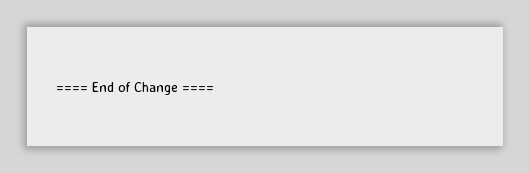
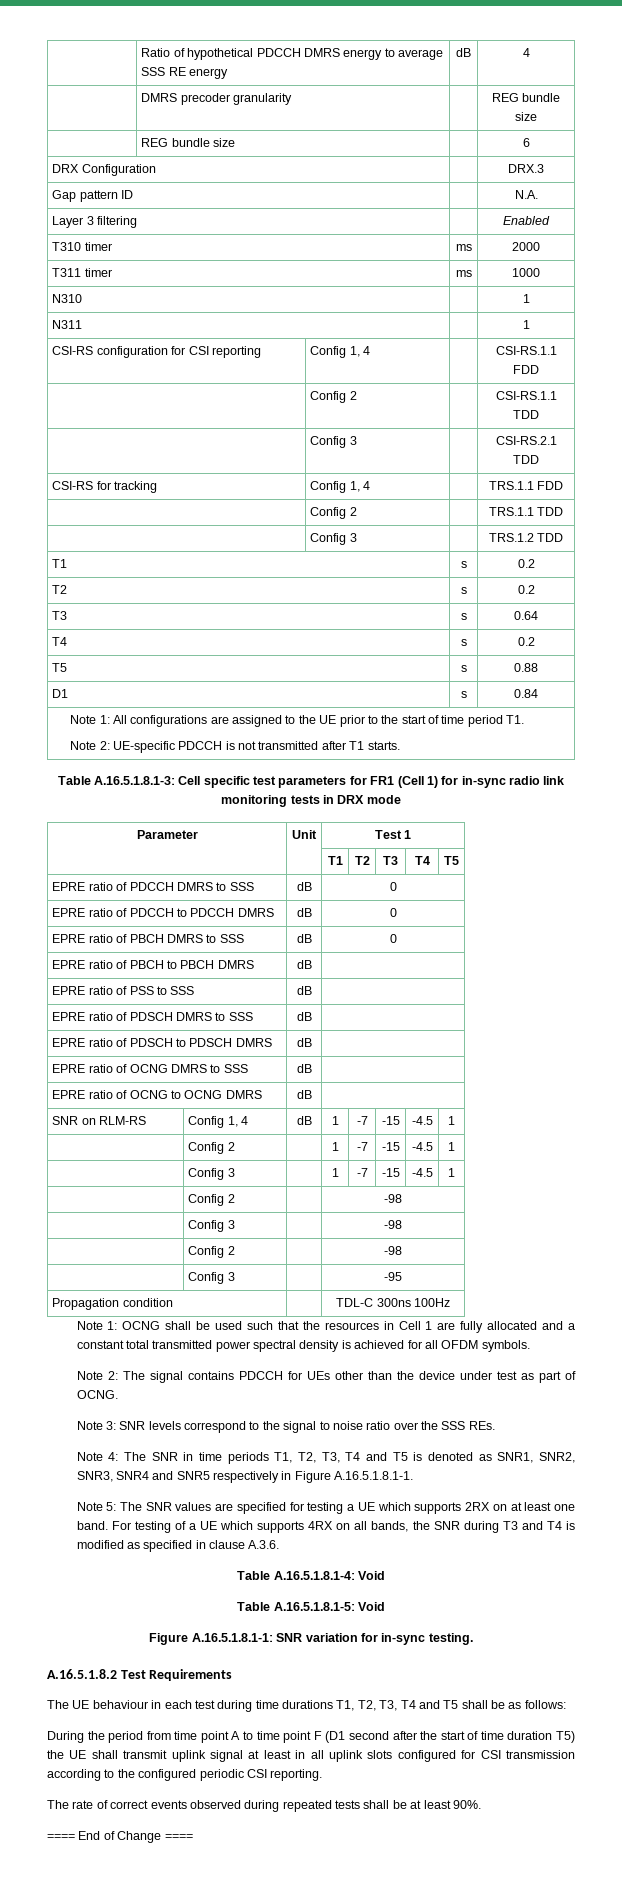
(56, 89) none -> [141,48,444,60] [141,67,229,79] [456,48,471,57] [522,48,530,57] [141,93,293,105] [491,93,561,102] [515,112,537,121] [141,138,236,147] [522,138,530,147] [52,164,156,176] [508,164,544,173] [52,190,134,202] [514,190,538,199] [52,216,138,228] [503,216,550,225] [52,242,112,251] [455,244,472,251] [512,242,540,251] [52,268,112,277] [455,270,472,277] [512,268,540,277] [52,294,83,303] [522,294,530,303] [52,320,83,329] [522,320,530,329] [52,346,261,358] [310,346,371,358] [495,346,557,355] [513,365,539,374] [310,391,357,403] [495,391,557,400] [513,410,539,419] [310,436,357,448] [495,436,557,445] [513,455,539,464] [52,481,158,493] [310,481,371,493] [488,481,564,490] [310,507,357,519] [488,507,564,516] [310,533,357,545] [488,533,564,542] [52,559,68,568] [460,561,467,568] [517,559,535,568] [52,585,68,594] [460,587,467,594] [517,585,535,594] [52,611,68,620] [460,613,467,620] [514,611,538,620] [52,637,68,646] [460,639,467,646] [517,637,535,646] [52,663,68,672] [460,665,467,672] [514,663,538,672] [52,689,69,698] [460,691,467,698] [514,689,538,698] [70,715,525,727] [70,741,400,753] [57,776,565,788] [221,795,401,807] [136,830,198,839] [292,830,317,839] [374,830,412,839] [327,856,343,865] [354,856,370,865] [383,856,398,865] [414,856,430,865] [444,856,459,865] [52,882,254,891] [296,882,312,891] [389,882,397,891] [52,908,274,917] [296,908,312,917] [389,908,397,917] [52,934,244,943] [296,934,312,943] [389,934,397,943] [52,960,254,969] [296,960,312,969] [52,986,195,995] [296,986,312,995] [52,1012,253,1021] [296,1012,312,1021] [52,1038,272,1047] [296,1038,312,1047] [52,1064,248,1073] [296,1064,312,1073] [52,1090,262,1099] [296,1090,312,1099] [52,1116,147,1125] [188,1116,249,1128] [296,1116,312,1125] [331,1116,339,1125] [356,1116,368,1125] [381,1116,400,1125] [411,1116,433,1125] [448,1116,455,1125] [188,1142,235,1154] [331,1142,339,1151] [356,1142,368,1151] [381,1142,400,1151] [411,1142,433,1151] [448,1142,455,1151] [188,1168,235,1180] [331,1168,339,1177] [356,1168,368,1177] [381,1168,400,1177] [411,1168,433,1177] [448,1168,455,1177] [188,1194,235,1206] [384,1194,402,1203] [188,1220,235,1232] [384,1220,402,1229] [188,1246,235,1258] [384,1246,402,1255] [188,1272,235,1284] [384,1272,402,1281] [52,1298,173,1310] [336,1298,450,1307] [76,1321,575,1333] [76,1340,530,1352] [76,1371,576,1383] [76,1390,118,1399] [76,1421,495,1433] [76,1452,576,1464] [76,1471,414,1483] [76,1502,576,1514] [76,1521,575,1533] [76,1540,280,1552] [237,1571,385,1580] [237,1602,385,1611] [149,1633,473,1645] [47,1669,233,1681] [47,1700,566,1712] [47,1731,575,1743] [47,1750,575,1762] [47,1769,323,1781] [47,1800,481,1812] | Ratio of hypothetical PDCCH DMRS energy to average SSS RE energy | dB | 4 // | DMRS precoder granularity | | REG bundle size // | REG bundle size | | 6 // DRX Configuration | | DRX.3 // Gap pattern ID | | N.A. // Layer 3 filtering | | Enabled // T310 timer | ms | 2000 // T311 timer | ms | 1000 // N310 | | 1 // N311 | | 1 // CSI-RS configuration for CSI reporting | Config 1, 4 | | CSI-RS.1.1 FDD // | Config 2 | | CSI-RS.1.1 TDD // | Config 3 | | CSI-RS.2.1 TDD // CSI-RS for tracking | Config 1, 4 | | TRS.1.1 FDD // | Config 2 | | TRS.1.1 TDD // | Config 3 | | TRS.1.2 TDD // T1 | s | 0.2 // T2 | s | 0.2 // T3 | s | 0.64 // T4 | s | 0.2 // T5 | s | 0.88 // D1 | s | 0.84 // Note 1: All configurations are assigned to the UE prior to the start of time period T1. // Note 2: UE-specific PDCCH is not transmitted after T1 starts. // Table A.16.5.1.8.1-3: Cell specific test parameters for FR1 (Cell 1) for in-sync radio link monitoring tests in DRX mode // Parameter | Unit | Test 1 // | | T1 | T2 | T3 | T4 | T5 // EPRE ratio of PDCCH DMRS to SSS | dB | 0 // EPRE ratio of PDCCH to PDCCH DMRS | dB | 0 // EPRE ratio of PBCH DMRS to SSS | dB | 0 // EPRE ratio of PBCH to PBCH DMRS | dB | // EPRE ratio of PSS to SSS | dB | // EPRE ratio of PDSCH DMRS to SSS | dB | // EPRE ratio of PDSCH to PDSCH DMRS | dB | // EPRE ratio of OCNG DMRS to SSS | dB | // EPRE ratio of OCNG to OCNG DMRS | dB | // SNR on RLM-RS | Config 1, 4 | dB | 1 | -7 | -15 | -4.5 | 1 // | Config 2 | | 1 | -7 | -15 | -4.5 | 1 // | Config 3 | | 1 | -7 | -15 | -4.5 | 1 // | Config 2 | | -98 // | Config 3 | | -98 // | Config 2 | | -98 // | Config 3 | | -95 // Propagation condition | | TDL-C 300ns 100Hz // Note 1: OCNG shall be used such that the resources in Cell 1 are fully allocated and a constant total transmitted power spectral density is achieved for all OFDM symbols. // Note 2: The signal contains PDCCH for UEs other than the device under test as part of OCNG. // Note 3: SNR levels correspond to the signal to noise ratio over the SSS REs. // Note 4: The SNR in time periods T1, T2, T3, T4 and T5 is denoted as SNR1, SNR2, SNR3, SNR4 and SNR5 respectively in Figure A.16.5.1.8.1-1. // Note 5: The SNR values are specified for testing a UE which supports 2RX on at least one band. For testing of a UE which supports 4RX on all bands, the SNR during T3 and T4 is modified as specified in clause A.3.6. // Table A.16.5.1.8.1-4: Void // Table A.16.5.1.8.1-5: Void // Figure A.16.5.1.8.1-1: SNR variation for in-sync testing. // A.16.5.1.8.2 Test Requirements // The UE behaviour in each test during time durations T1, T2, T3, T4 and T5 shall be as follows: // During the period from time point A to time point F (D1 second after the start of time duration T5) the UE shall transmit uplink signal at least in all uplink slots configured for CSI transmission according to the configured periodic CSI reporting. // The rate of correct events observed during repeated tests shall be at least 90%. //

